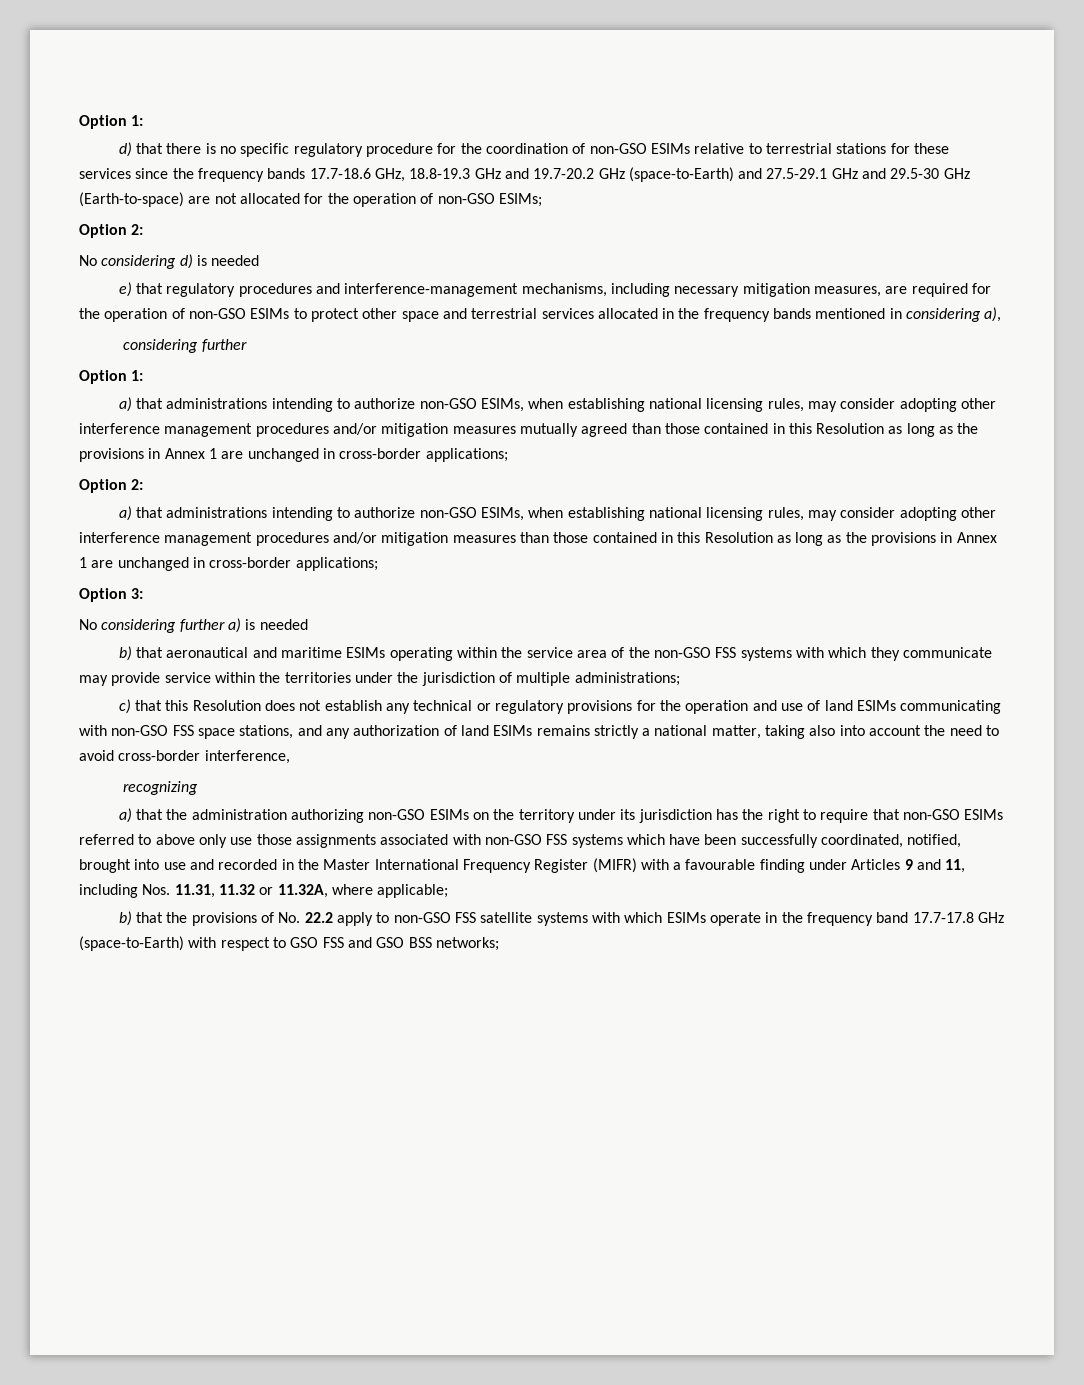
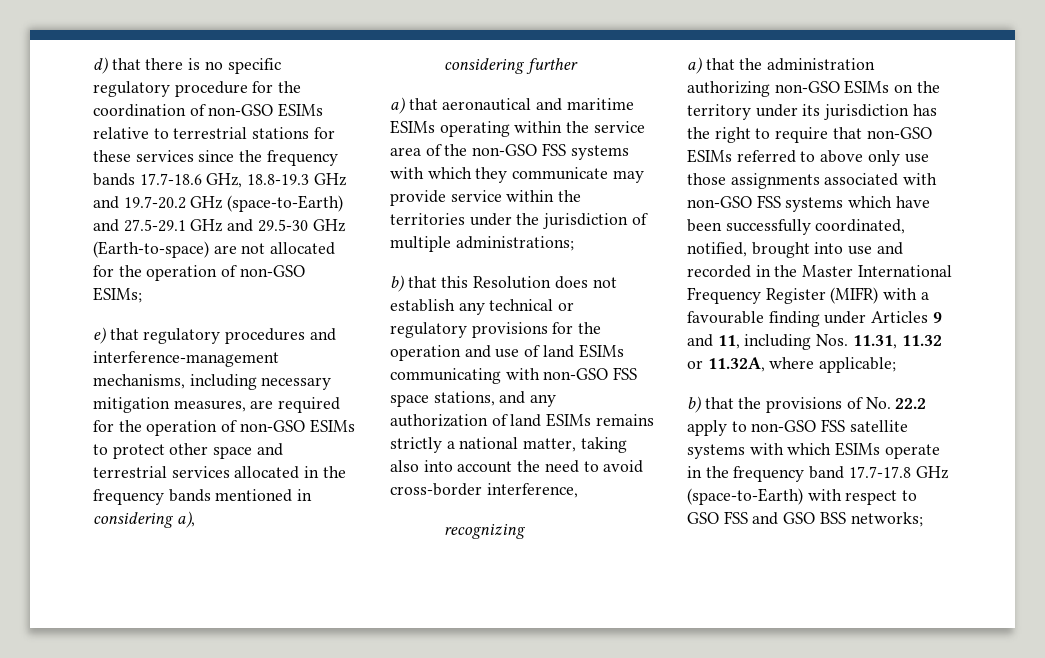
[79,115,144,129] Option 1: // -> (93, 65) none
[79,224,144,238] [79,254,260,269] // Option 2: // No considering d) is needed -> (142, 295) none
[79,370,144,384] [118,397,996,412] [79,423,979,437] [79,448,508,462] [79,479,144,493] [118,506,996,521] [79,532,997,546] [79,557,378,571] [79,588,144,602] [79,618,308,633] [118,646,164,661] // Option 1: // a) that administrations intending to authorize non-GSO ESIMs, when establishing national licensing rules, may consider adopting other interference management procedures and/or mitigation measures mutually agreed than those contained in this Resolution as long as the provisions in Annex 1 are unchanged in cross-border applications; // Option 2: // a) that administrations intending to authorize non-GSO ESIMs, when establishing national licensing rules, may consider adopting other interference management procedures and/or mitigation measures than those contained in this Resolution as long as the provisions in Annex 1 are unchanged in cross-border applications; // Option 3: // No considering further a) is needed // b) that -> [390,97,438,114] // a) that
[118,699,131,714] c) -> [390,275,404,292] b)

